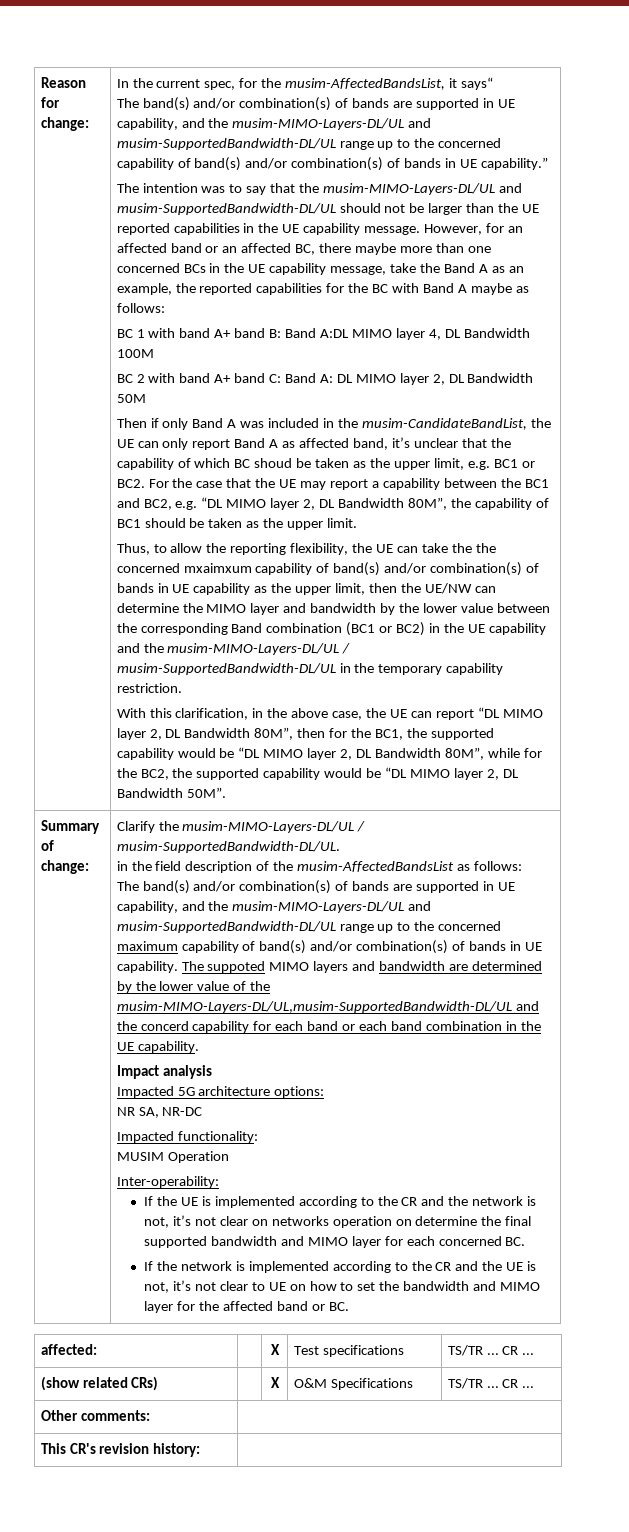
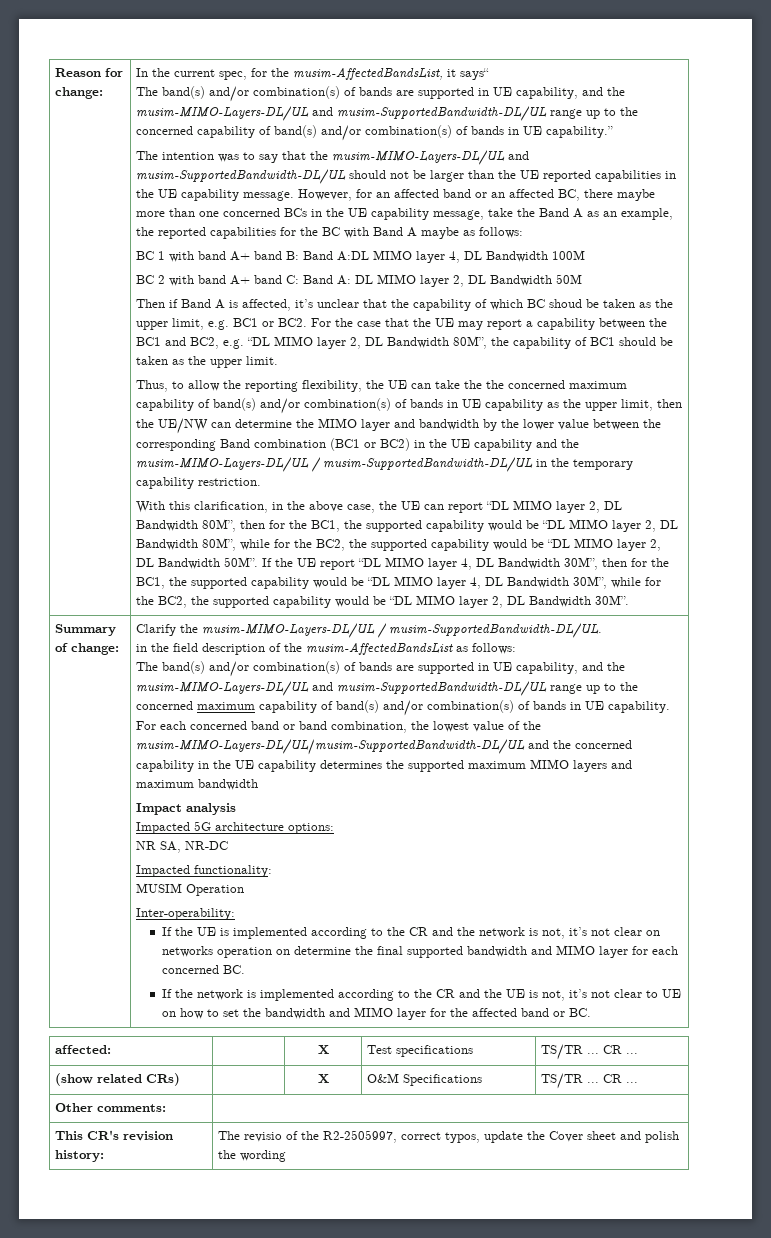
[162,418,551,430] [116,438,388,450] only Band A was included in the musim-CandidateBandList, the UE can only report Band A as affected band, -> [181,299,292,311] Band A is affected,
[183,563,252,573] mxaimxum -> [569,381,628,389] maximum
(226, 792) none -> [262,557,670,570] [136,576,662,589] [136,595,630,608] If the UE report “DL MIMO layer 4, DL Bandwidth 30M”, then for the BC1, the supported capability would be “DL MIMO layer 4, DL Bandwidth 30M”, while for the BC2, the supported capability would be “DL MIMO layer 2, DL Bandwidth 30M”.
[181,961,266,973] The suppoted -> [136,721,542,733] [136,739,633,755] [136,760,527,772] For each concerned band or band combination, the lowest value of the musim-MIMO-Layers-DL/UL/musim-SupportedBandwidth-DL/UL and the concerned capability in the UE capability determines the supported maximum
[379,961,542,971] [116,981,271,993] [116,1001,539,1013] [116,1021,541,1033] [116,1041,199,1053] bandwidth are determined by the lower value of the musim-MIMO-Layers-DL/UL,musim-SupportedBandwidth-DL/UL and the concerd capability for each band or each band combination in the UE capability. -> [136,779,259,790] maximum bandwidth
(201, 1450) none -> [218,1130,680,1143] [218,1150,287,1162] The revisio of the R2-2505997, correct typos, update the Cover sheet and polish the wording

